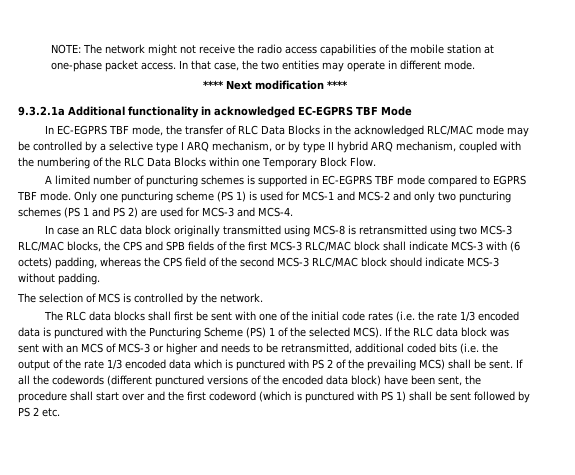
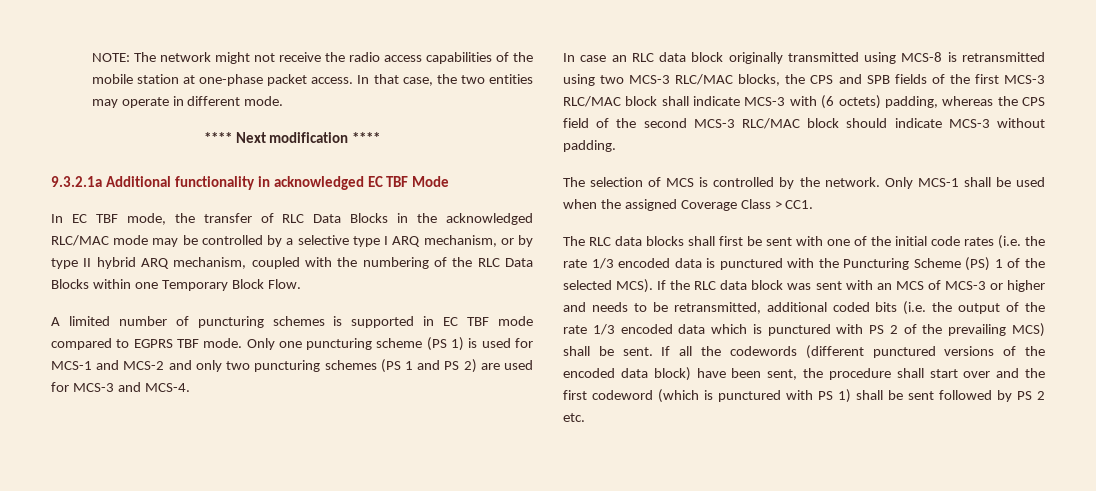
[298,106,353,116] EC-EGPRS -> [367,176,383,187] EC
[57,125,108,135] EC-EGPRS -> [71,214,87,223] EC
[322,175,373,185] EC-EGPRS -> [443,317,459,326] EC
(263, 298) none -> [884,177,1045,189] [563,199,814,211] Only MCS-1 shall be used when the assigned Coverage Class > CC1.

